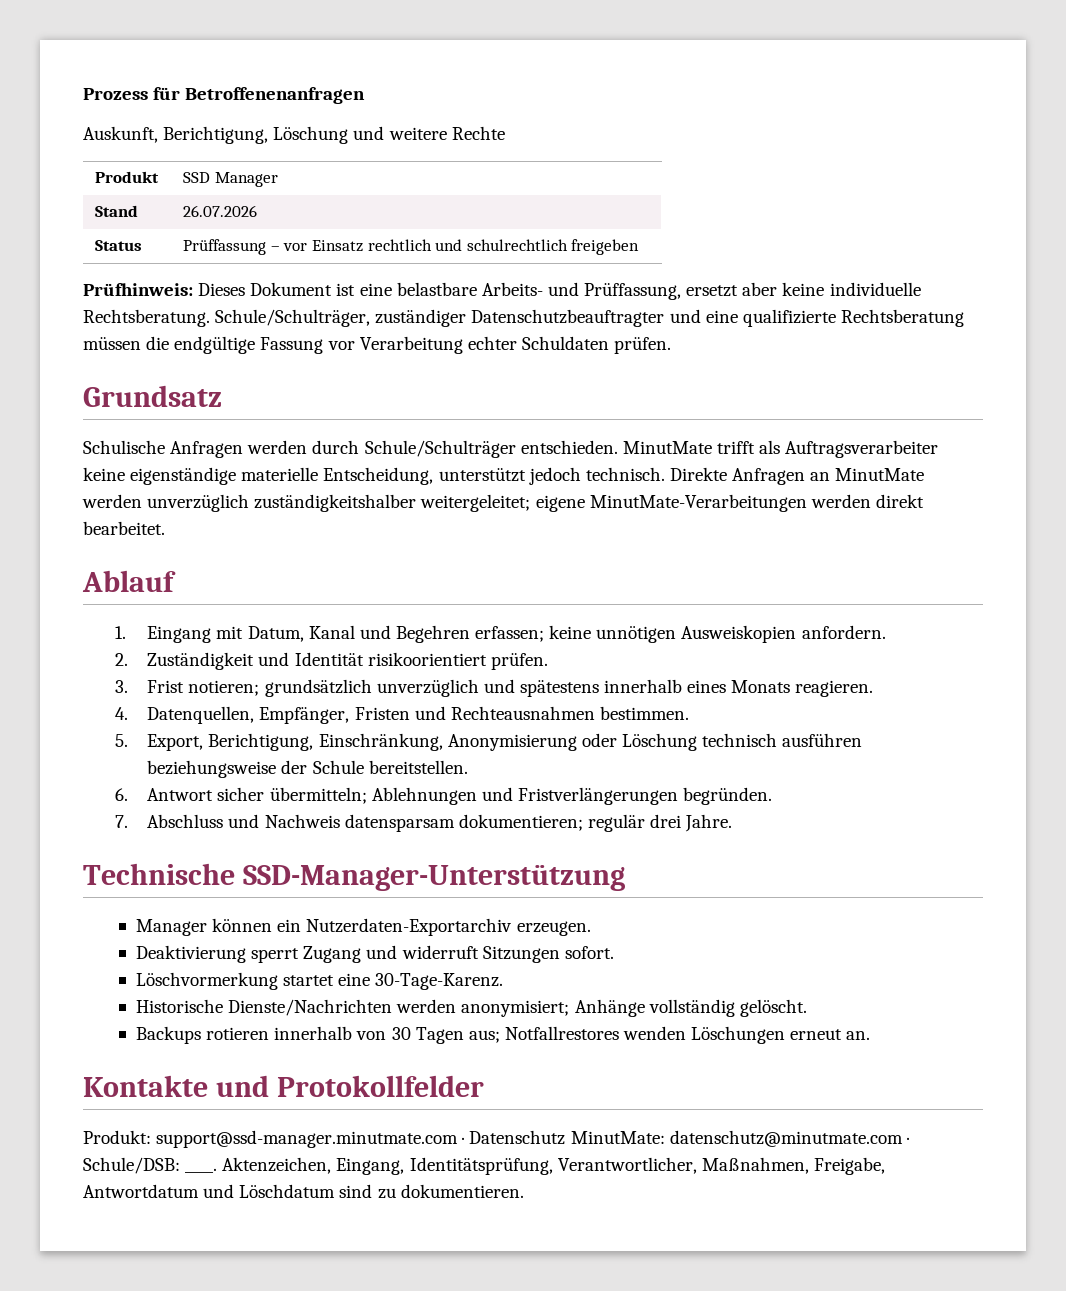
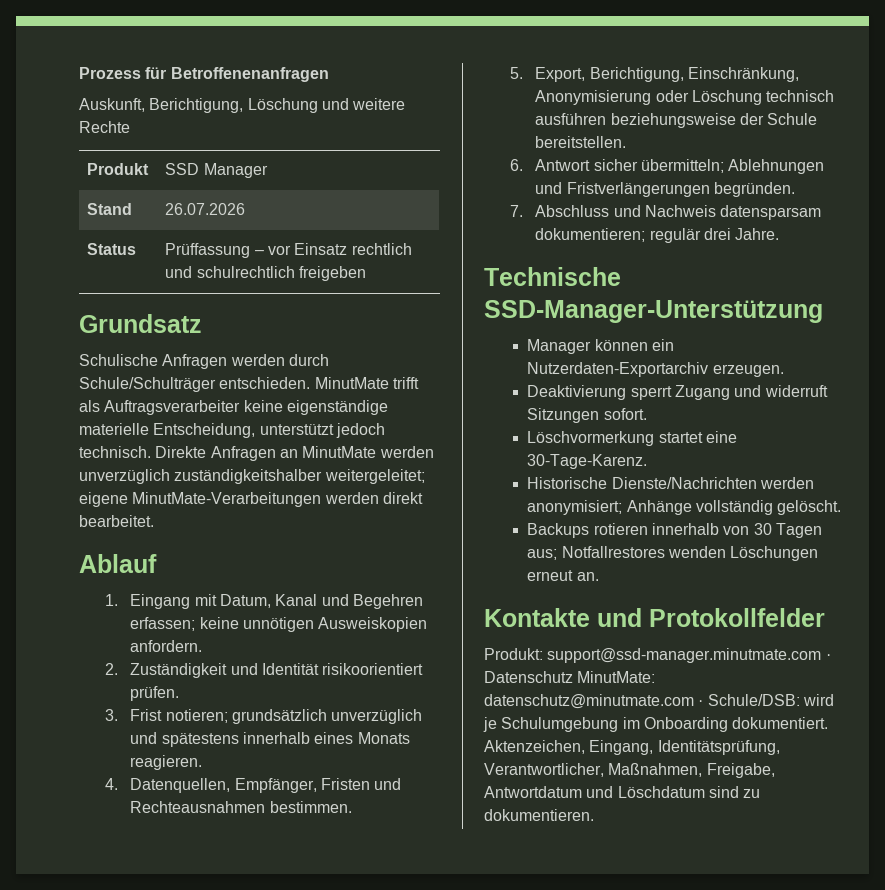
[83,282,921,300] [83,309,964,327] [83,336,672,354] // Prüfhinweis: Dieses Dokument ist eine belastbare Arbeits- und Prüffassung, ersetzt aber keine individuelle Rechtsberatung. Schule/Schulträger, zuständiger Datenschutzbeauftragter und eine qualifizierte Rechtsberatung müssen die endgültige Fassung vor Verarbeitung echter Schuldaten prüfen. -> (367, 273) none
[185,1168,218,1173] ____. -> [802,694,834,706] [483,717,829,732] wird je Schulumgebung im Onboarding dokumentiert.

